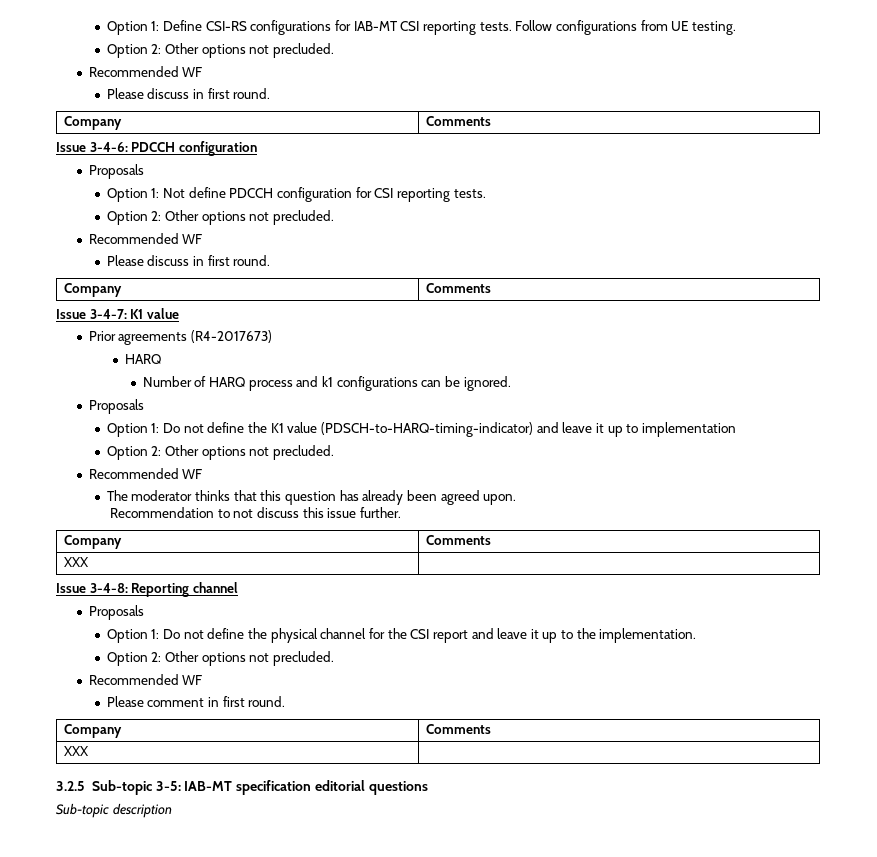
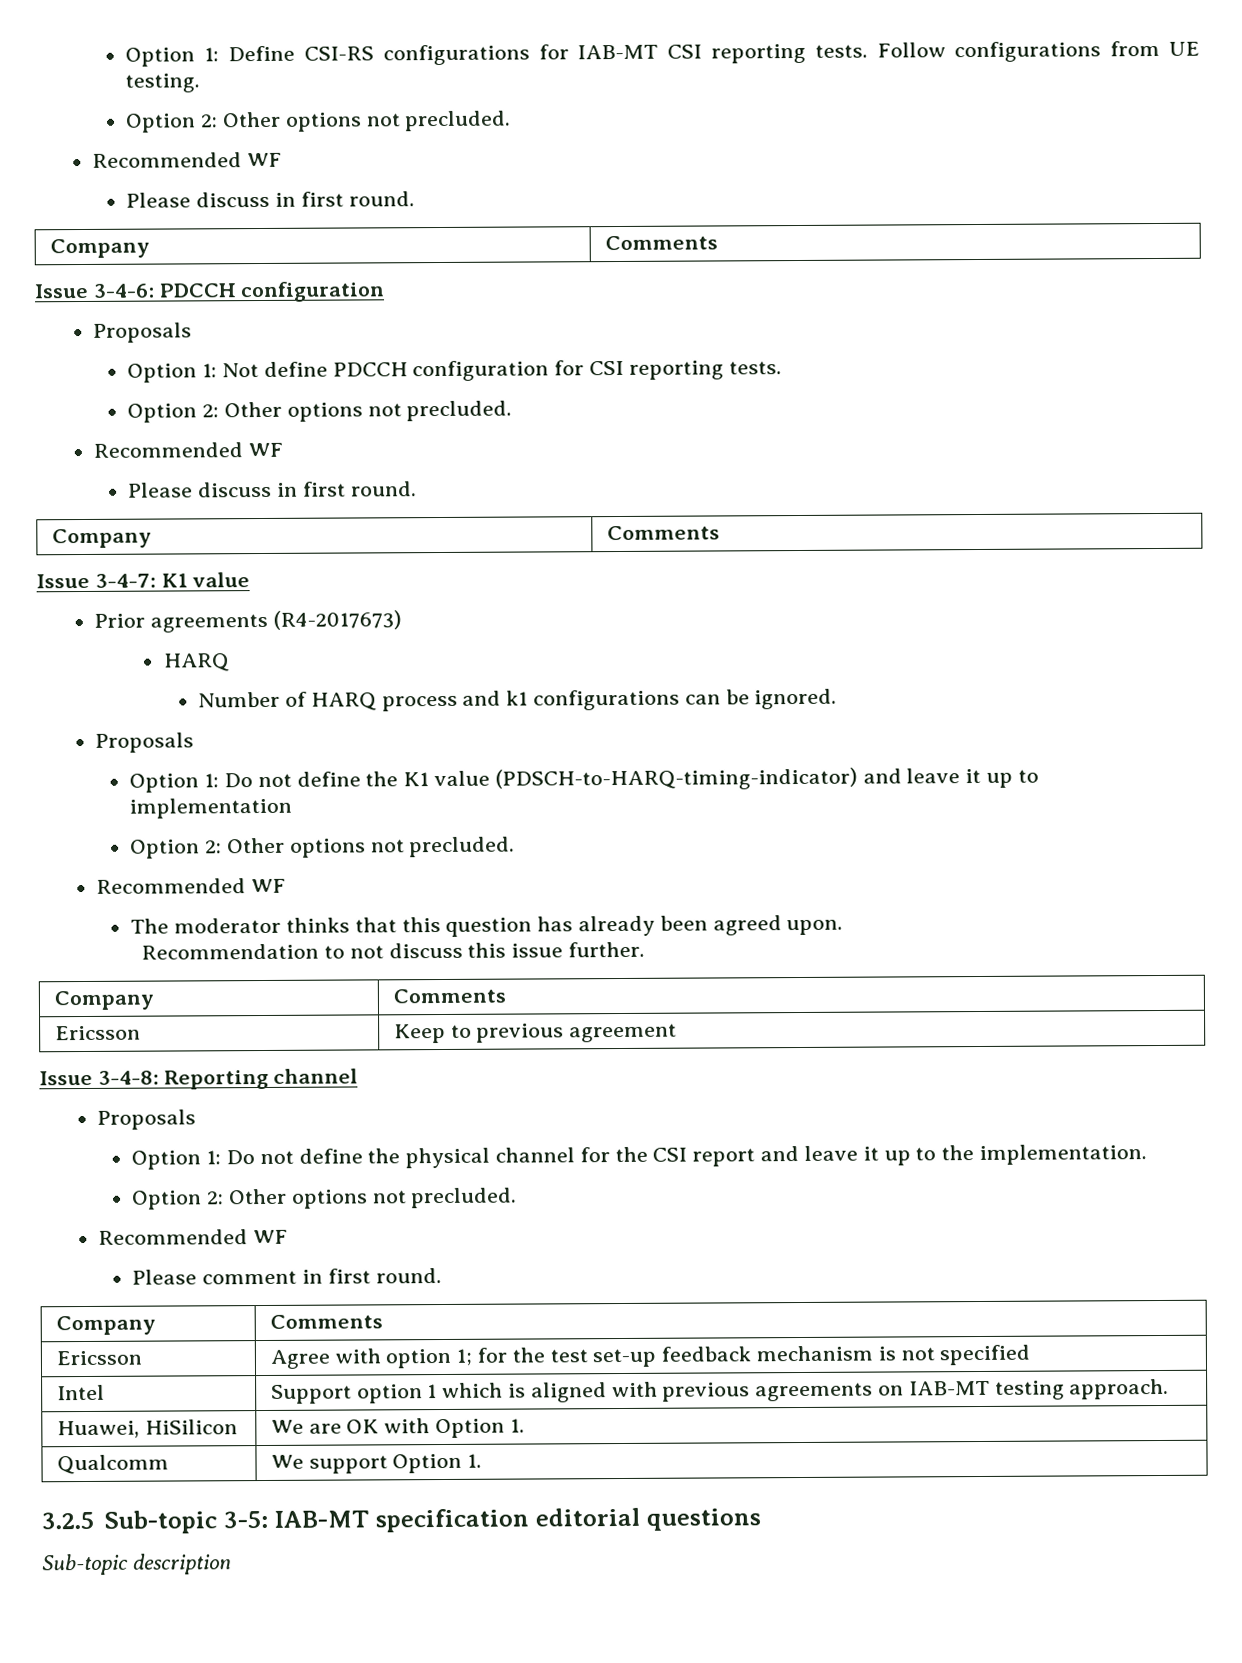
[64,557,90,567] XXX | -> [54,1025,141,1041] [393,1023,678,1044] Ericsson | Keep to previous agreement
[64,746,90,756] XXX | -> [55,1350,142,1366] [269,1344,1031,1369] [56,1384,105,1401] [270,1378,1170,1404] [56,1419,238,1439] [270,1418,525,1439] [56,1454,169,1475] [270,1453,483,1474] Ericsson | Agree with option 1; for the test set-up feedback mechanism is not specified // Intel | Support option 1 which is aligned with previous agreements on IAB-MT testing approach. // Huawei, HiSilicon | We are OK with Option 1. // Qualcomm | We support Option 1.

